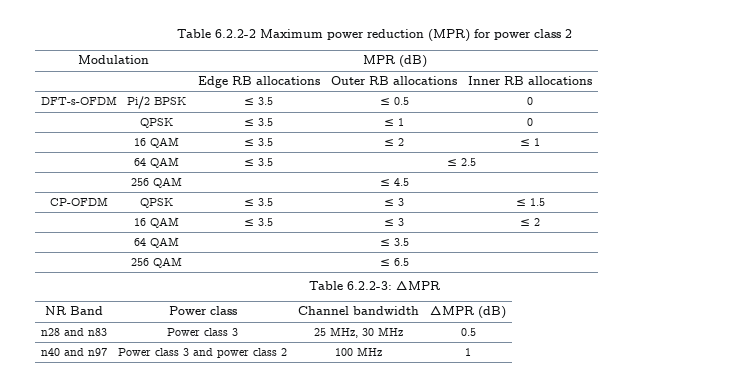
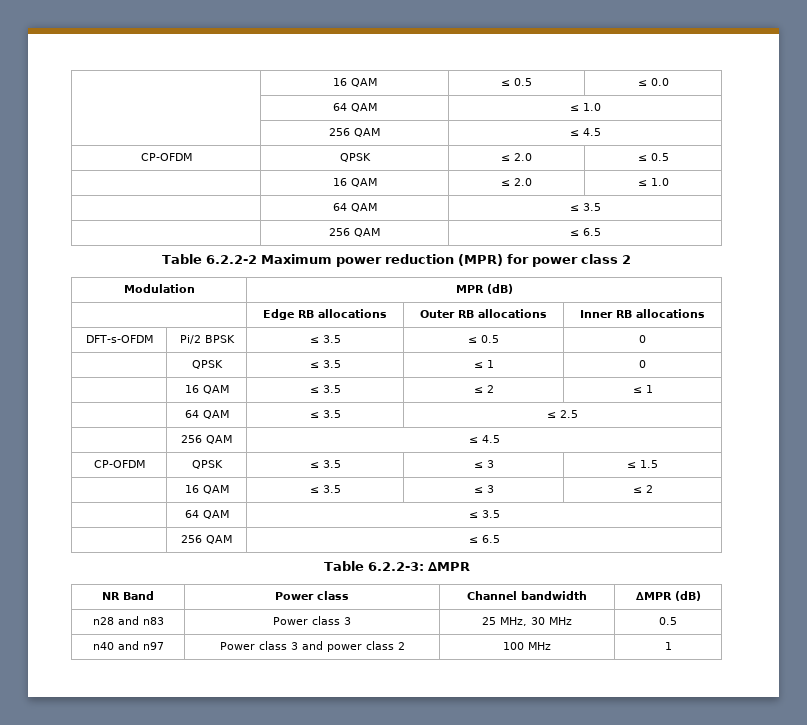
(176, 33) none -> [332,78,377,87] [501,78,532,86] [637,78,669,86] [332,103,377,112] [569,103,601,111] [329,128,380,137] [569,128,601,136] [140,153,192,161] [339,153,371,162] [501,153,532,161] [637,153,669,161] [332,178,377,187] [501,178,532,186] [637,178,669,186] [332,203,377,212] [569,203,601,211] [329,228,380,237] [569,228,601,236] | 16 QAM | ≤ 0.5 | ≤ 0.0 // | 64 QAM | ≤ 1.0 // | 256 QAM | ≤ 4.5 // CP-OFDM | QPSK | ≤ 2.0 | ≤ 0.5 // | 16 QAM | ≤ 2.0 | ≤ 1.0 // | 64 QAM | ≤ 3.5 // | 256 QAM | ≤ 6.5 //

